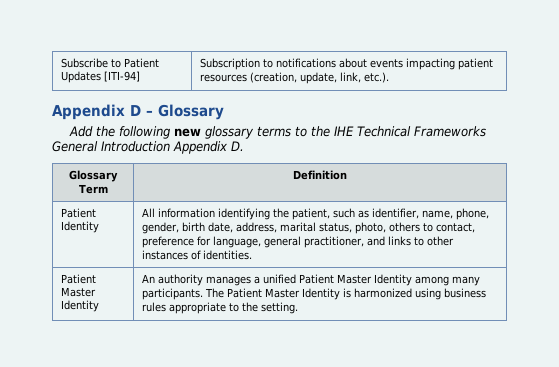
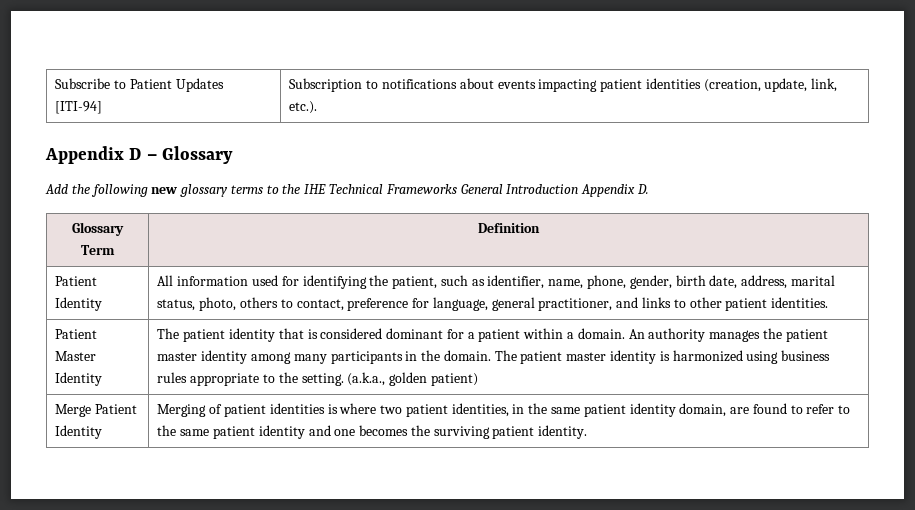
[199,74,247,82] resources -> [645,78,701,89] identities
(215, 213) none -> [251,275,299,286] used for
[141,250,201,260] instances of -> [725,298,768,311] patient
[141,274,480,286] [141,288,340,300] An authority manages a unified Patient Master Identity among many participants. The Patient Master Identity -> [157,328,828,342] [157,350,656,364] The patient identity that is considered dominant for a patient within a domain. An authority manages the patient master identity among many participants in the domain. The patient master identity
(298, 308) none -> [347,372,478,386] [55,404,138,417] [55,425,103,439] [157,403,851,417] [157,425,588,439] (a.k.a., golden patient) // Merge Patient Identity | Merging of patient identities is where two patient identities, in the same patient identity domain, are found to refer to the same patient identity and one becomes the surviving patient identity.

